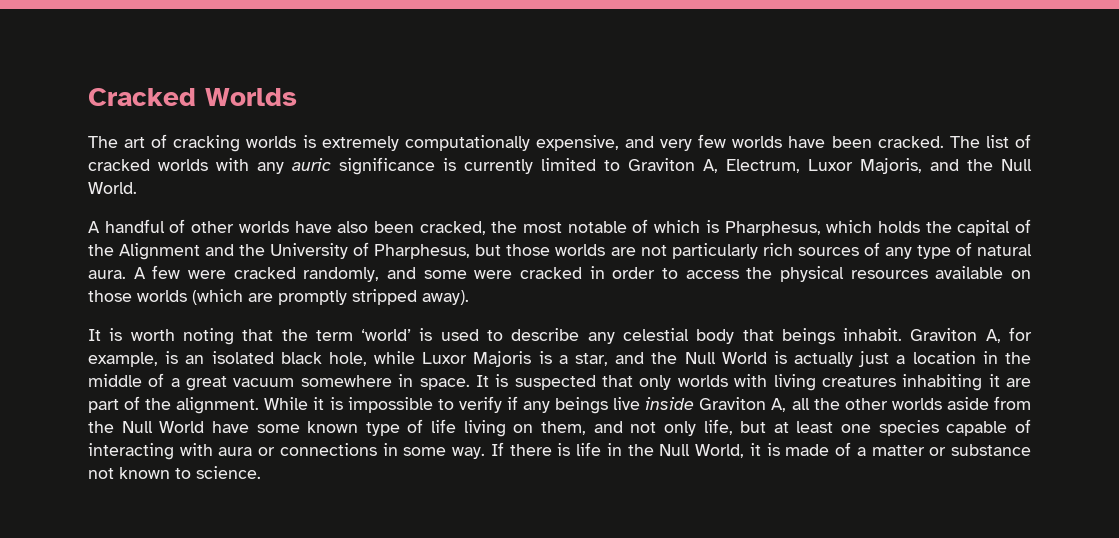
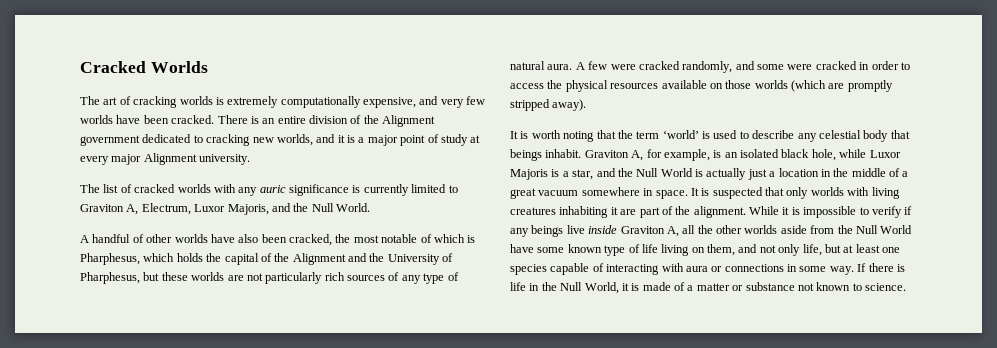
(944, 142) none -> [217,115,436,127] [80,134,481,146] [80,153,251,165] There is an entire division of the Alignment government dedicated to cracking new worlds, and it is a major point of study at every major Alignment university. //
[506,244,551,256] those -> [161,272,188,281] these

